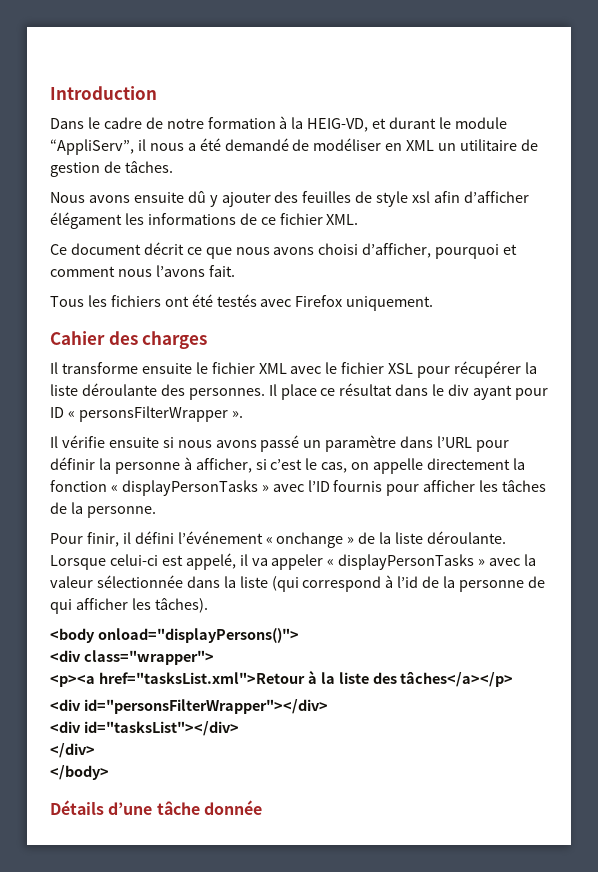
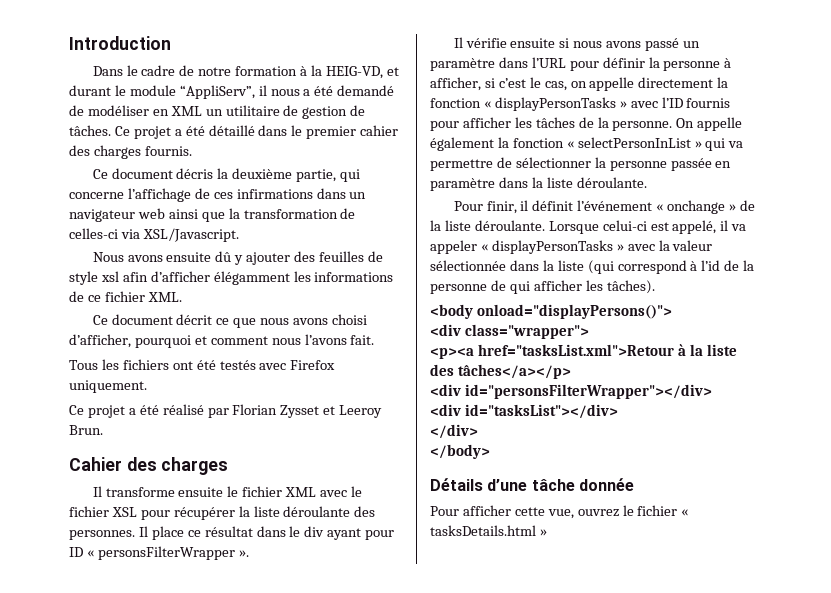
(173, 167) none -> [114,125,399,139] [69,145,192,159] [92,168,361,182] [69,188,367,202] [69,208,356,222] [69,228,239,242] Ce projet a été détaillé dans le premier cahier des charges fournis. // Ce document décris la deuxième partie, qui concerne l’affichage de ces infirmations dans un navigateur web ainsi que la transformation de celles-ci via XSL/Javascript.
[50,212,122,229] élégament -> [213,271,290,285] élégamment
(434, 303) none -> [69,404,383,418] [69,425,103,435] // Ce projet a été réalisé par Florian Zysset et Leeroy Brun.
(156, 512) none -> [676,117,743,131] [430,137,744,151] [430,157,732,171] [430,177,647,191] On appelle également la fonction « selectPersonInList » qui va permettre de sélectionner la personne passée en paramètre dans la liste déroulante.
[134,531,174,544] défini -> [532,200,574,211] définit
(262, 807) none -> [430,505,689,519] [430,525,547,536] // Pour afficher cette vue, ouvrez le fichier « tasksDetails.html »

